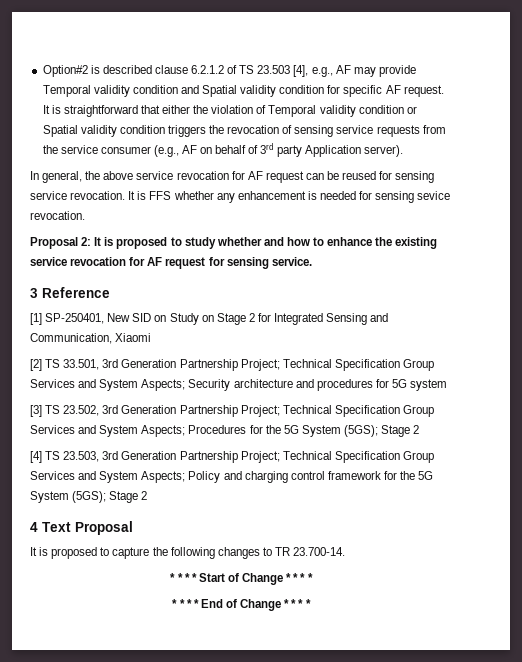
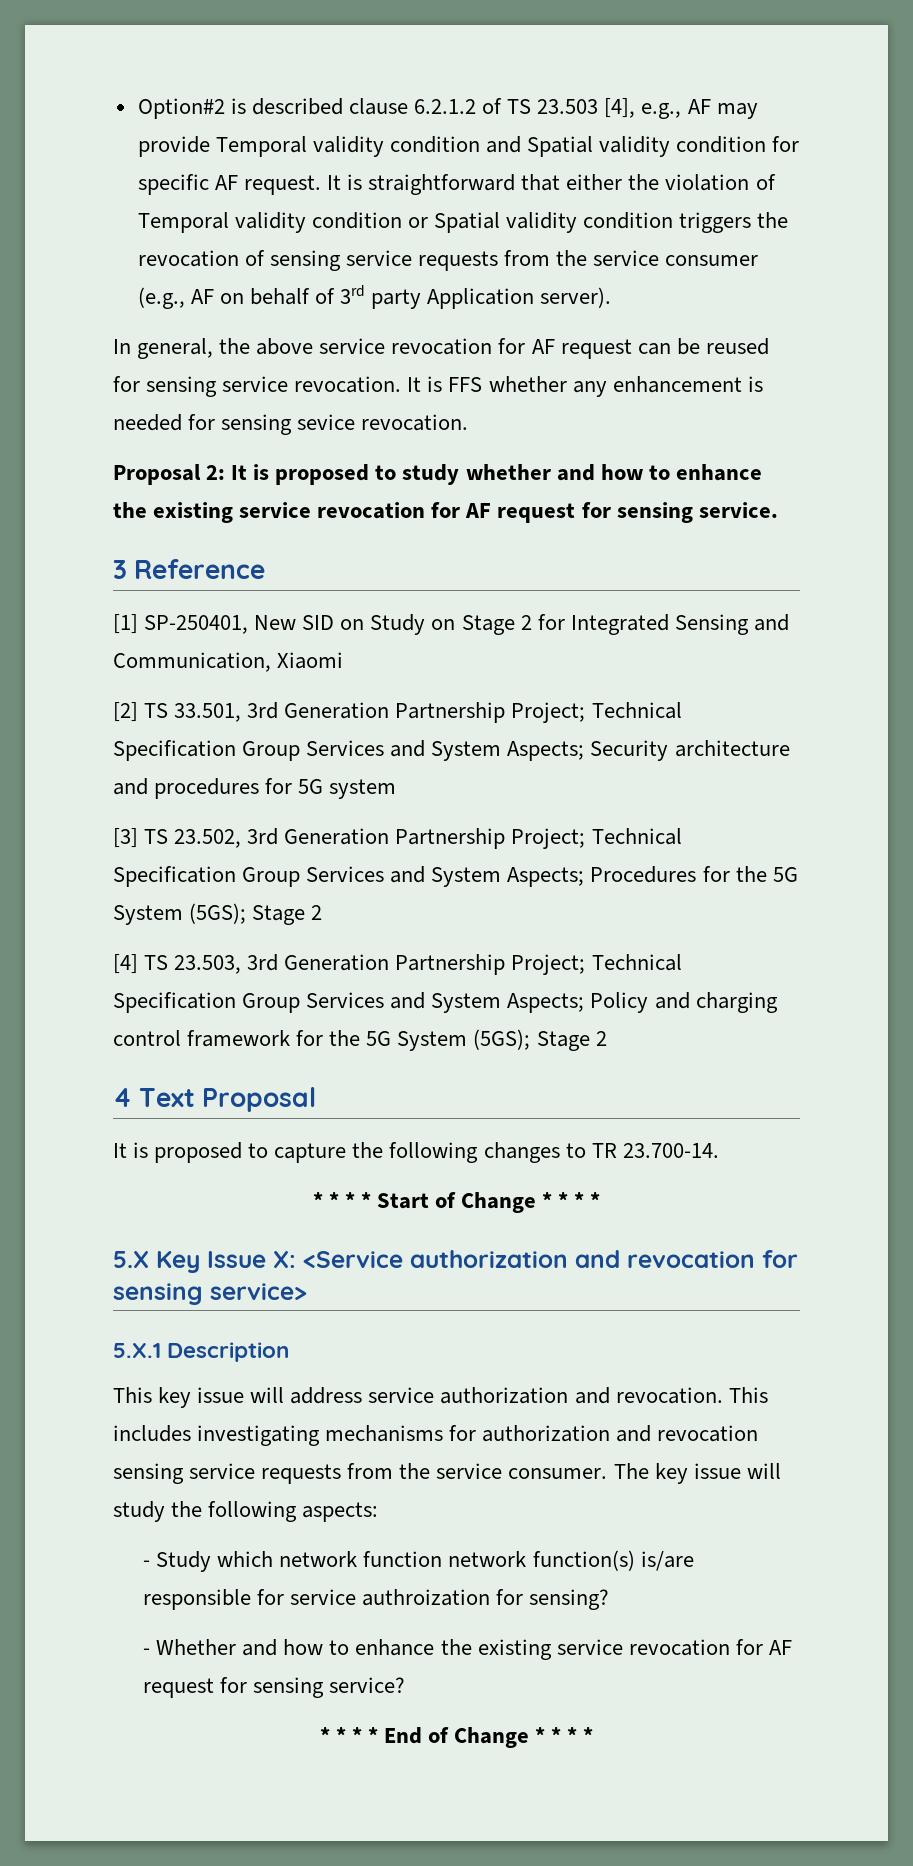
(313, 577) none -> [113,1250,798,1273] [113,1283,307,1305] [113,1342,290,1362] [113,1387,768,1408] [113,1425,759,1446] [113,1463,781,1484] [113,1501,379,1522] [143,1550,694,1572] [143,1589,610,1610] [143,1639,792,1660] [143,1677,406,1698] // 5.X Key Issue X: <Service authorization and revocation for sensing service> // 5.X.1 Description // This key issue will address service authorization and revocation. This includes investigating mechanisms for authorization and revocation sensing service requests from the service consumer. The key issue will study the following aspects: // - Study which network function network function(s) is/are responsible for service authroization for sensing? // - Whether and how to enhance the existing service revocation for AF request for sensing service?

